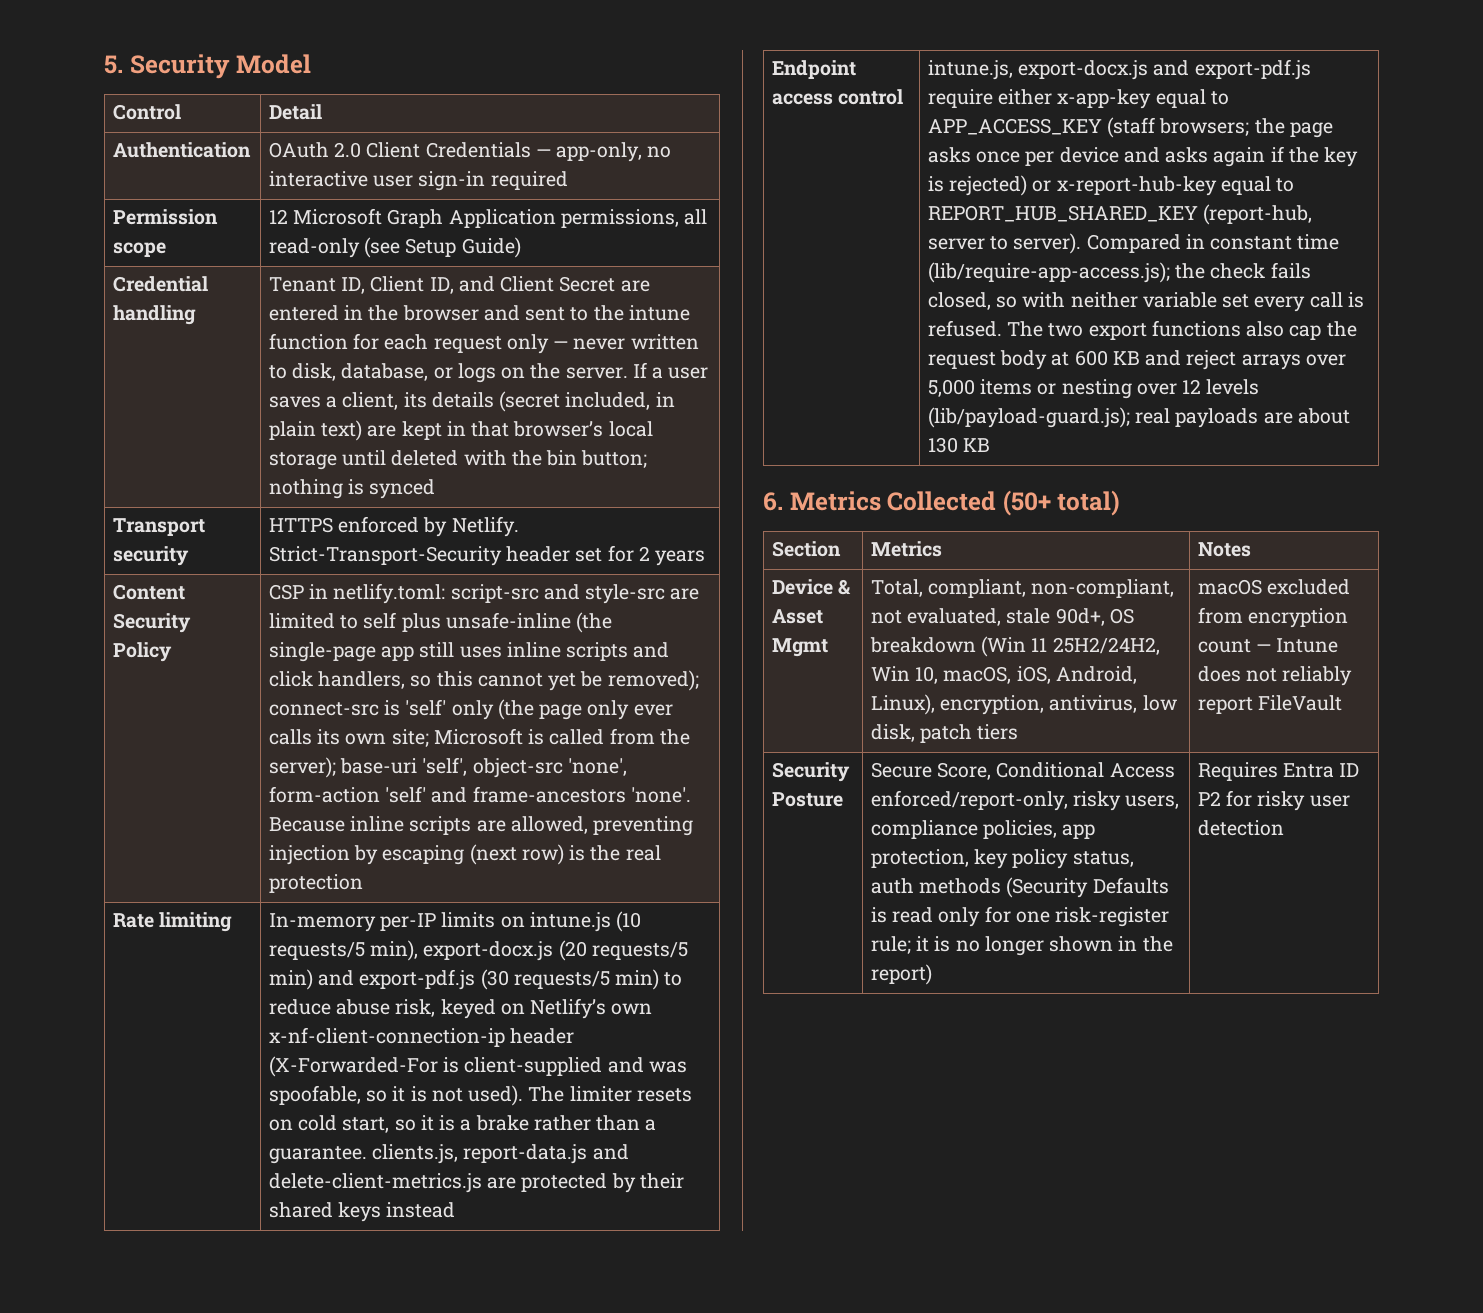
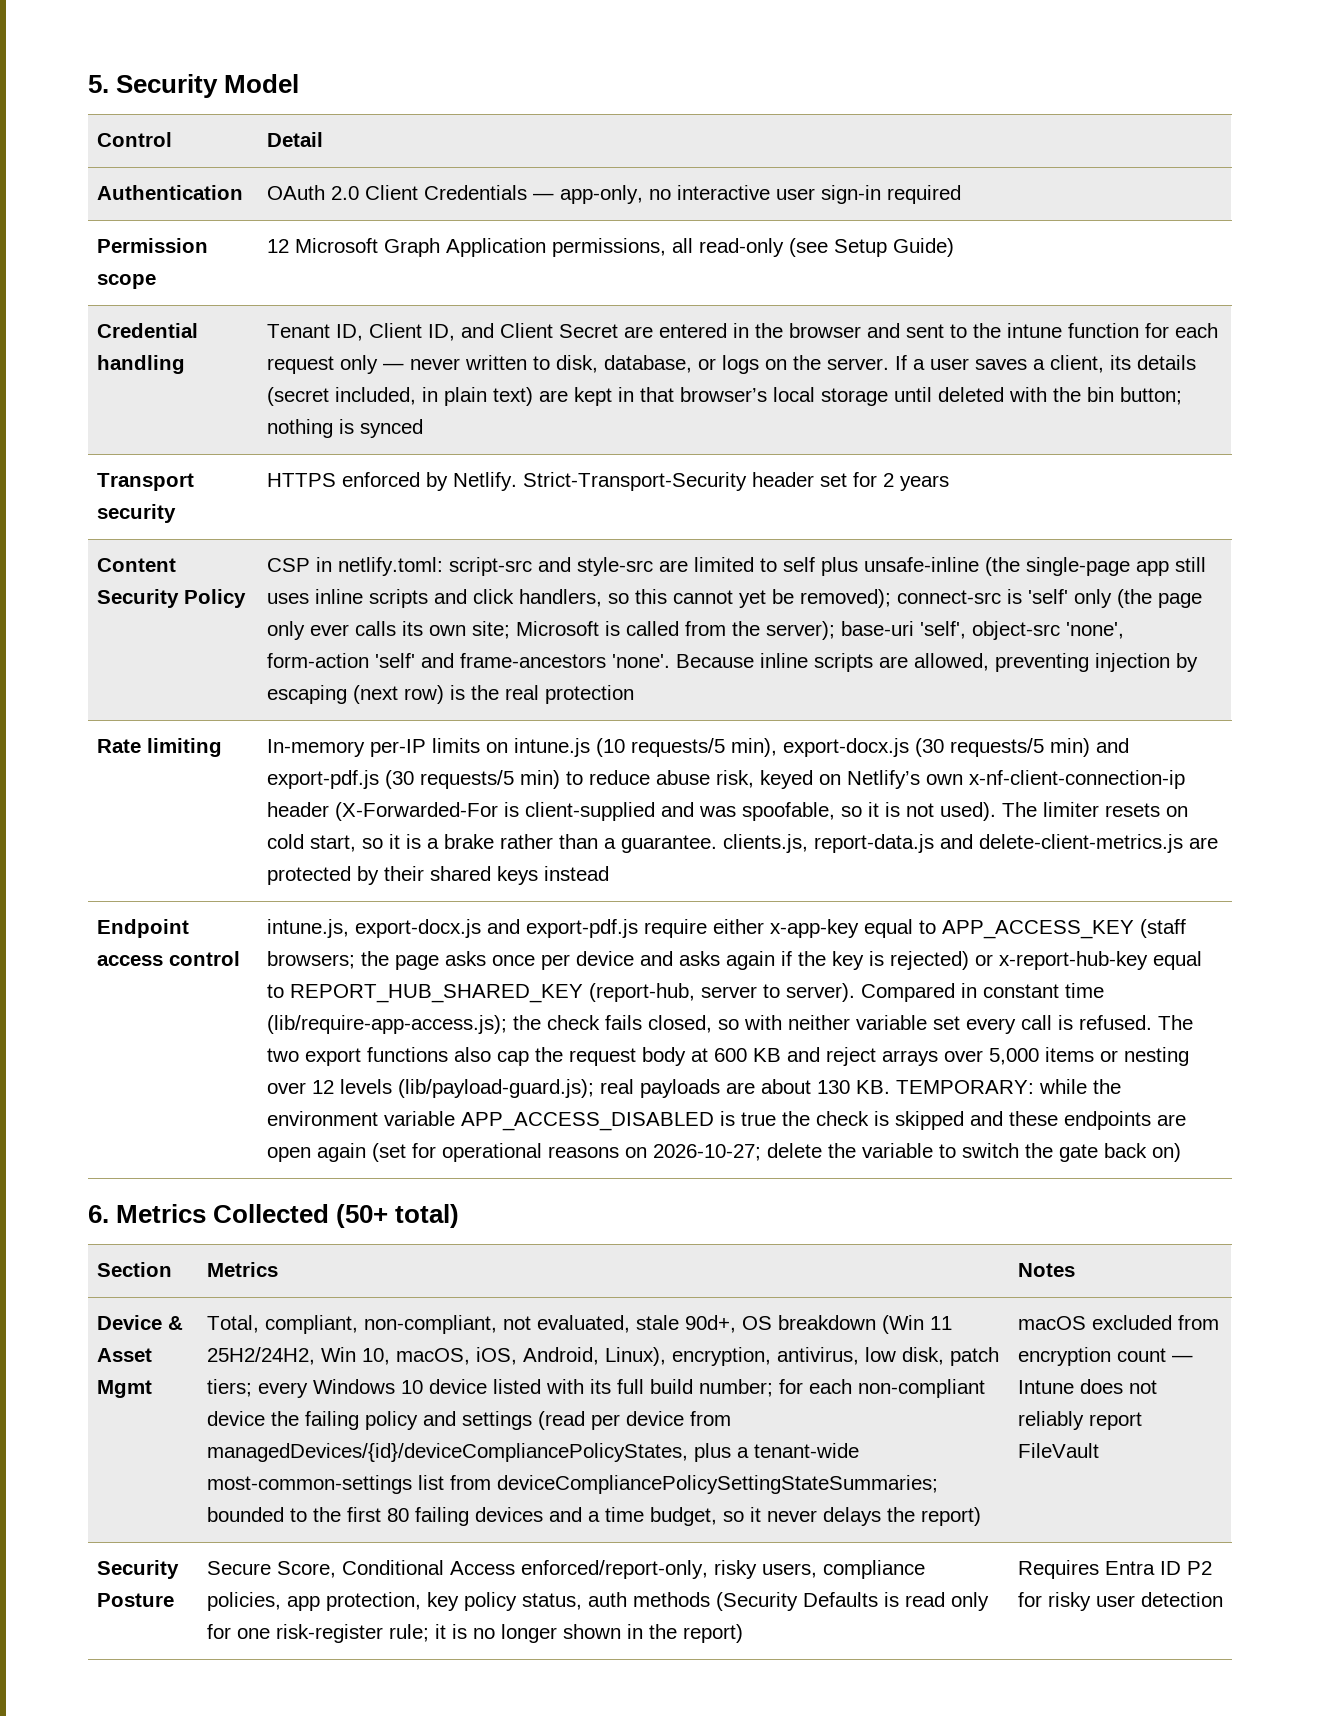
[558,940,587,961] (20 -> [914,738,944,757] (30
[963,438,991,452] KB -> [855,1079,1121,1094] [266,1111,1186,1131] [266,1143,1181,1162] KB. TEMPORARY: while the environment variable APP_ACCESS_DISABLED is true the check is skipped and these endpoints are open again (set for operational reasons on 2026-10-27; delete the variable to switch the gate back on)
[977,724,1019,740] tiers -> [206,1379,985,1398] [206,1411,731,1430] [206,1443,859,1462] [206,1475,938,1494] [206,1507,981,1526] tiers; every Windows 10 device listed with its full build number; for each non-compliant device the failing policy and settings (read per device from managedDevices/{id}/deviceCompliancePolicyStates, plus a tenant-wide most-common-settings list from deviceCompliancePolicySettingStateSummaries; bounded to the first 80 failing devices and a time budget, so it never delays the report)

